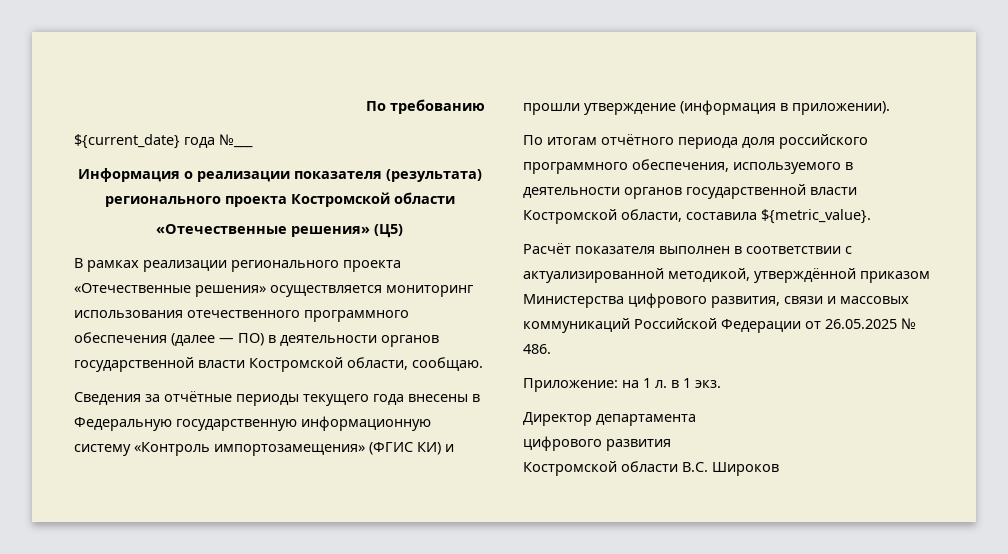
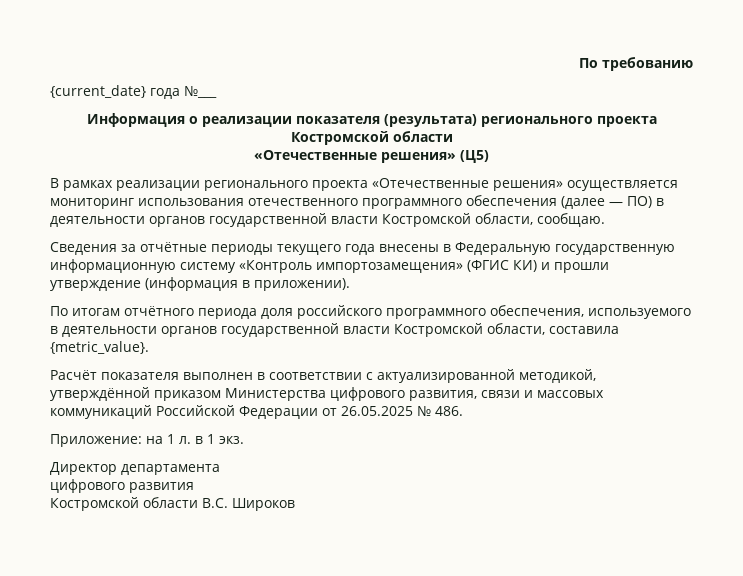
[74,134,180,149] ${current_date} -> [50,85,146,98] {current_date}
[761,209,871,224] ${metric_value}. -> [50,341,149,354] {metric_value}.

